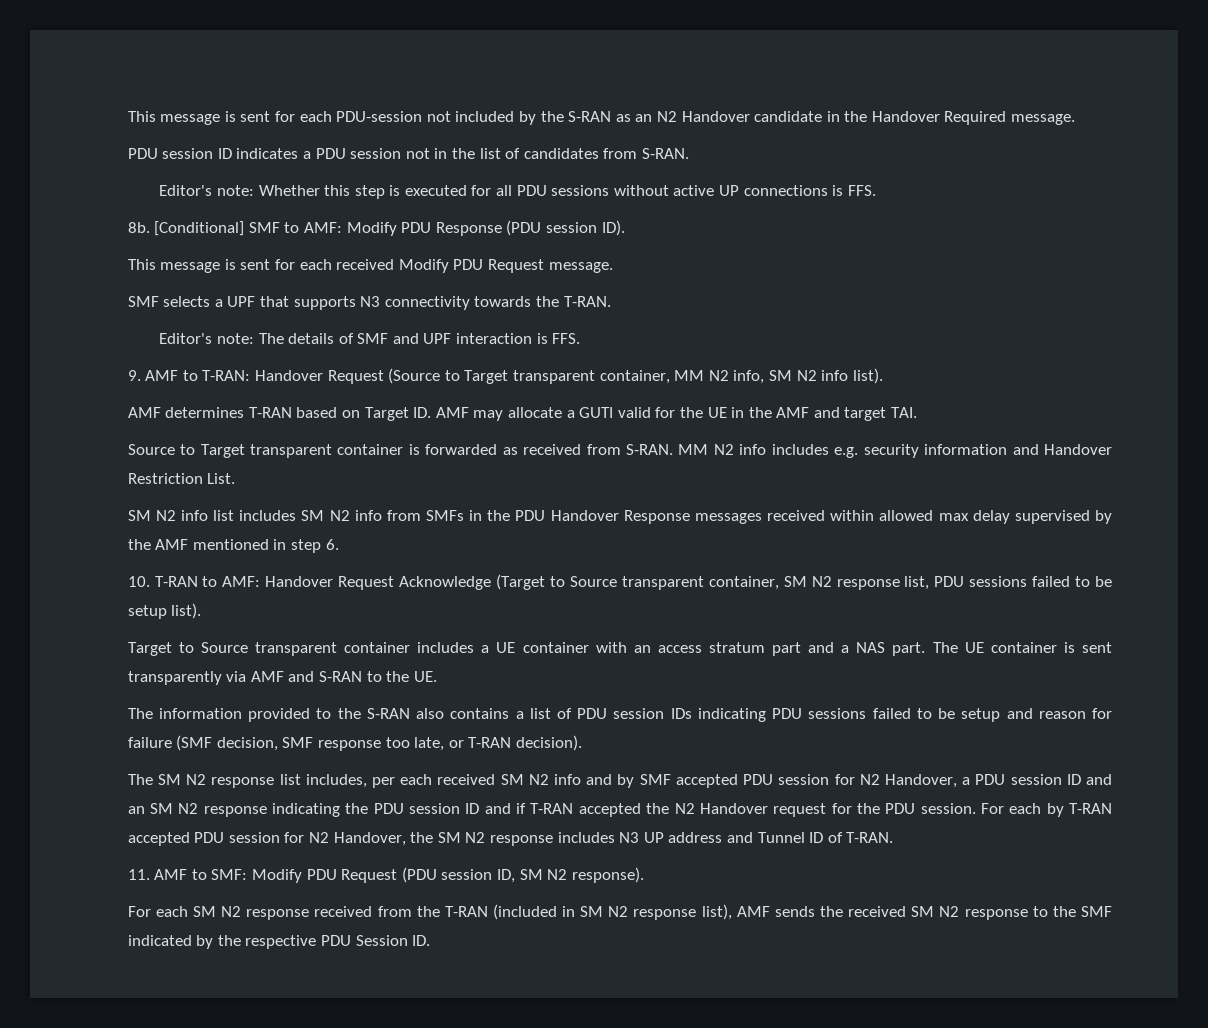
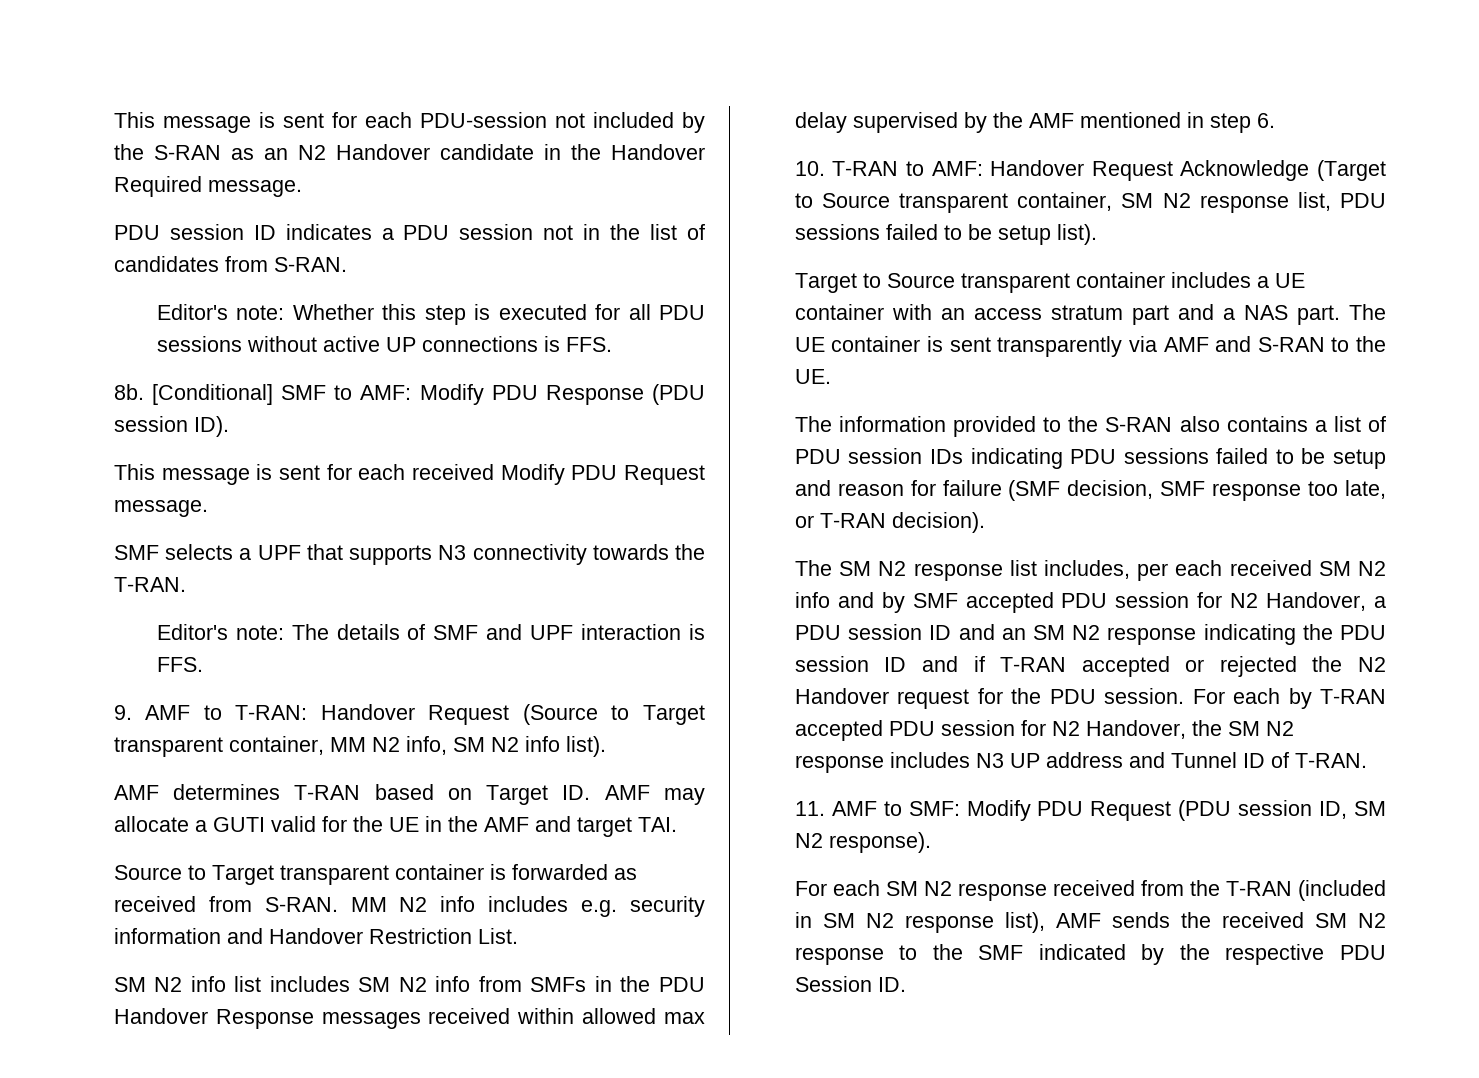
(641, 810) none -> [1185,656,1297,677] or rejected

